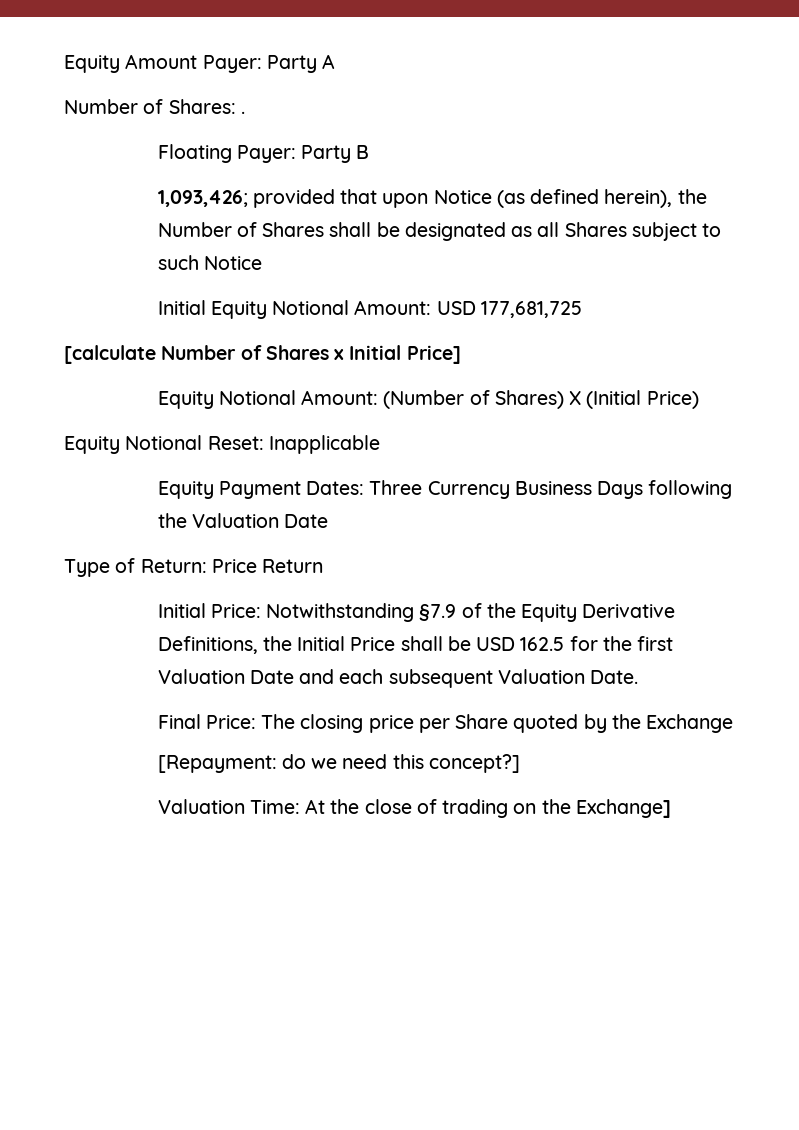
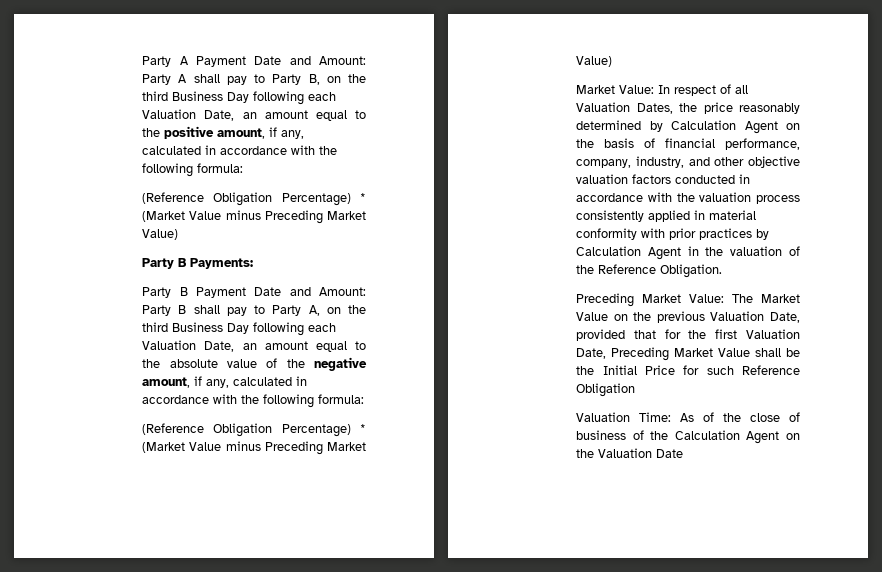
[64,54,336,73] [64,99,245,114] [157,144,370,163] [157,189,707,208] [157,222,722,241] [157,255,262,270] [157,300,582,319] [64,345,461,364] [157,390,699,409] [64,435,380,454] [157,480,733,499] [157,513,329,528] [64,558,324,577] [157,603,676,622] [157,636,674,654] [157,669,639,688] [157,714,734,733] [157,754,520,773] Equity Amount Payer: Party A // Number of Shares: . // Floating Payer: Party B // 1,093,426; provided that upon Notice (as defined herein), the Number of Shares shall be designated as all Shares subject to such Notice // Initial Equity Notional Amount: USD 177,681,725 // [calculate Number of Shares x Initial Price] // Equity Notional Amount: (Number of Shares) X (Initial Price) // Equity Notional Reset: Inapplicable // Equity Payment Dates: Three Currency Business Days following the Valuation Date // Type of Return: Price Return // Initial Price: Notwithstanding §7.9 of the Equity Derivative Definitions, the Initial Price shall be USD 162.5 for the first Valuation Date and each subsequent Valuation Date. // Final Price: The closing price per Share quoted by the Exchange // [Repayment: do we need this concept?] -> [142,56,366,67] [142,74,366,85] [142,91,337,105] [142,109,367,121] [142,126,305,139] [142,145,338,155] [142,163,244,177] [142,192,366,206] [142,210,366,224] [142,229,179,240] [142,258,254,269] [142,287,366,298] [142,305,366,316] [142,322,337,336] [142,340,367,352] [142,357,367,371] [142,376,308,388] [142,394,365,408] [142,423,366,437] [142,441,366,455] [576,56,613,67] [576,84,749,96] [576,102,800,114] [576,120,800,134] [576,138,800,150] [576,156,800,168] [576,174,751,184] [576,192,800,204] [576,210,757,222] [576,228,770,240] [576,246,800,260] [576,264,723,278] [576,293,800,307] [576,311,800,323] [576,329,800,341] [576,347,800,361] [576,365,800,375] [576,383,636,397] Party A Payment Date and Amount: Party A shall pay to Party B, on the third Business Day following each Valuation Date, an amount equal to the positive amount, if any, calculated in accordance with the following formula: // (Reference Obligation Percentage) * (Market Value minus Preceding Market Value) // Party B Payments: // Party B Payment Date and Amount: Party B shall pay to Party A, on the third Business Day following each Valuation Date, an amount equal to the absolute value of the negative amount, if any, calculated in accordance with the following formula: // (Reference Obligation Percentage) * (Market Value minus Preceding Market Value) // Market Value: In respect of all Valuation Dates, the price reasonably determined by Calculation Agent on the basis of financial performance, company, industry, and other objective valuation factors conducted in accordance with the valuation process consistently applied in material conformity with prior practices by Calculation Agent in the valuation of the Reference Obligation. // Preceding Market Value: The Market Value on the previous Valuation Date, provided that for the first Valuation Date, Preceding Market Value shall be the Initial Price for such Reference Obligation
[305,799,326,814] At -> [680,412,715,422] As of
[442,799,672,818] trading on the Exchange] -> [576,430,800,444] [576,448,684,458] business of the Calculation Agent on the Valuation Date

